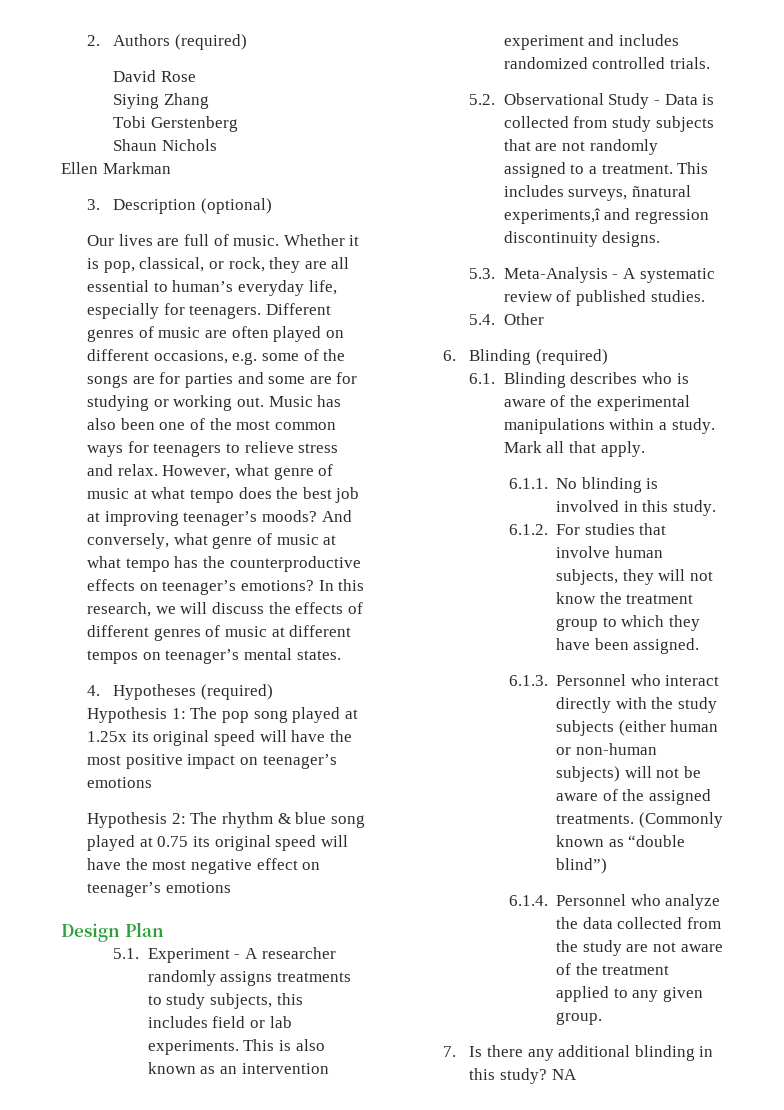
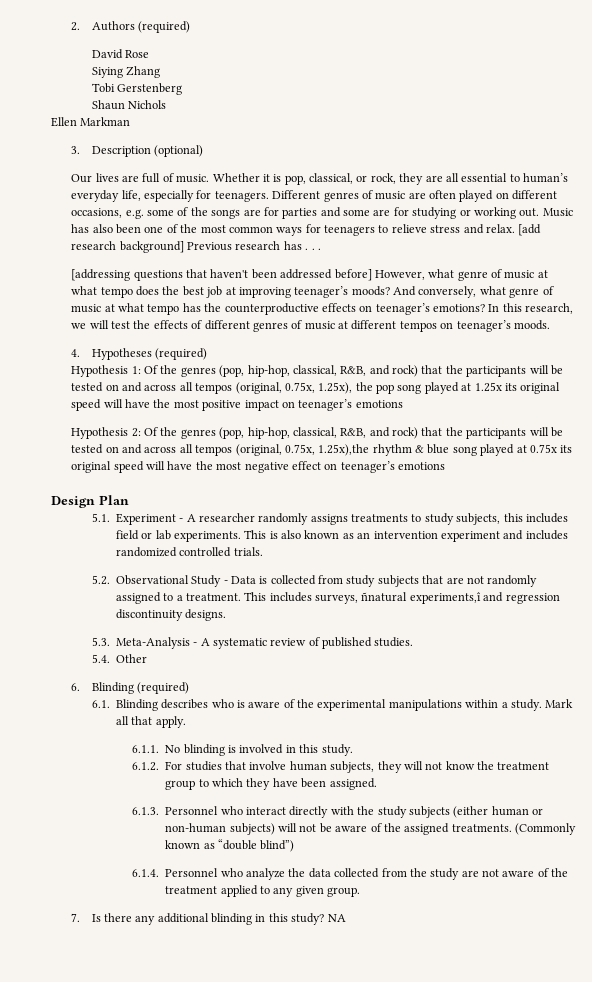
(158, 470) none -> [518,224,542,236] [71,241,321,253] [71,269,372,281] [add research background] Previous research has . . . // [addressing questions that haven't been addressed before]
[211,602,264,614] discuss -> [110,321,130,329] test
[243,648,341,660] mental states. -> [513,320,550,330] moods.
[190,707,218,719] The -> [143,365,563,377] [71,382,373,394] Of the genres (pop, hip-hop, classical, R&B, and rock) that the participants will be tested on and across all tempos (original, 0.75x, 1.25x), the
[190,812,218,824] The -> [143,427,563,439] [71,444,370,456] Of the genres (pop, hip-hop, classical, R&B, and rock) that the participants will be tested on and across all tempos (original, 0.75x, 1.25x),the
[157,836,189,847] 0.75 -> [529,444,557,453] 0.75x

